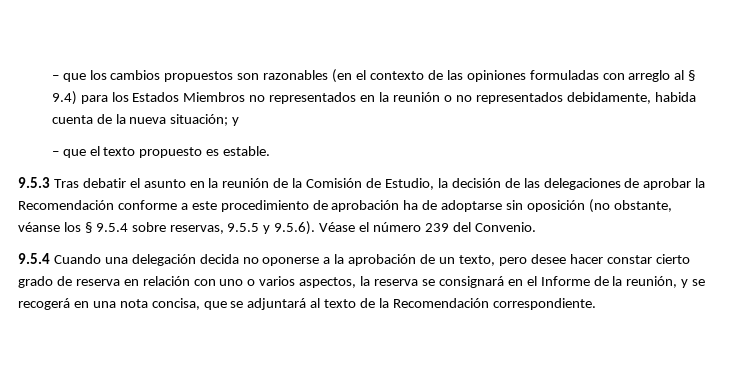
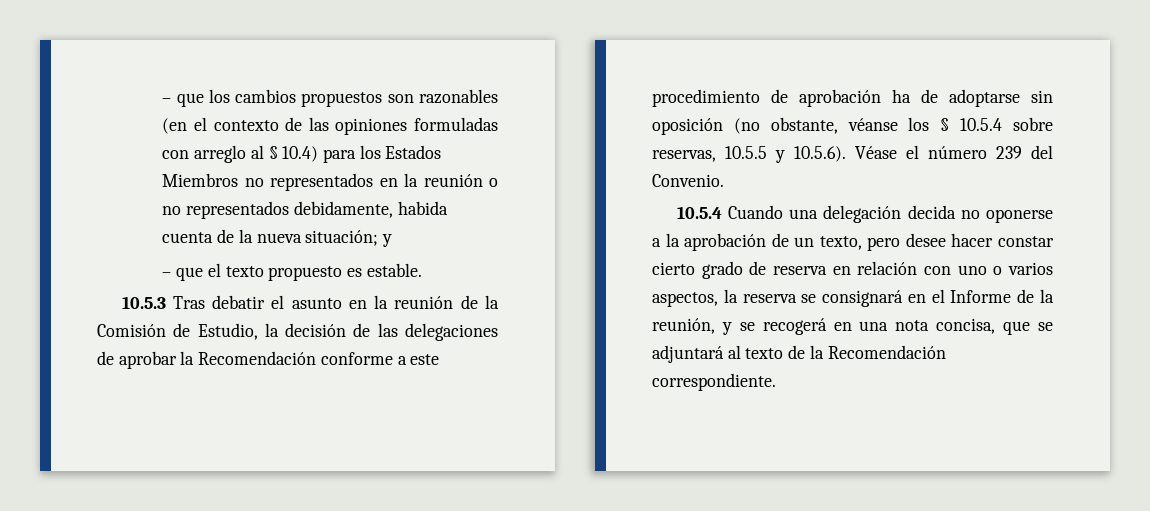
[51,91,77,105] 9.4) -> [282,146,319,162] 10.4)
[18,177,50,188] 9.5.3 -> [121,296,166,309] 10.5.3
[95,223,128,232] 9.5.4 -> [960,118,1003,131] 10.5.4
[227,221,316,235] 9.5.5 y 9.5.6). -> [725,146,846,163] 10.5.5 y 10.5.6).
[18,253,50,264] 9.5.4 -> [676,206,722,219] 10.5.4

